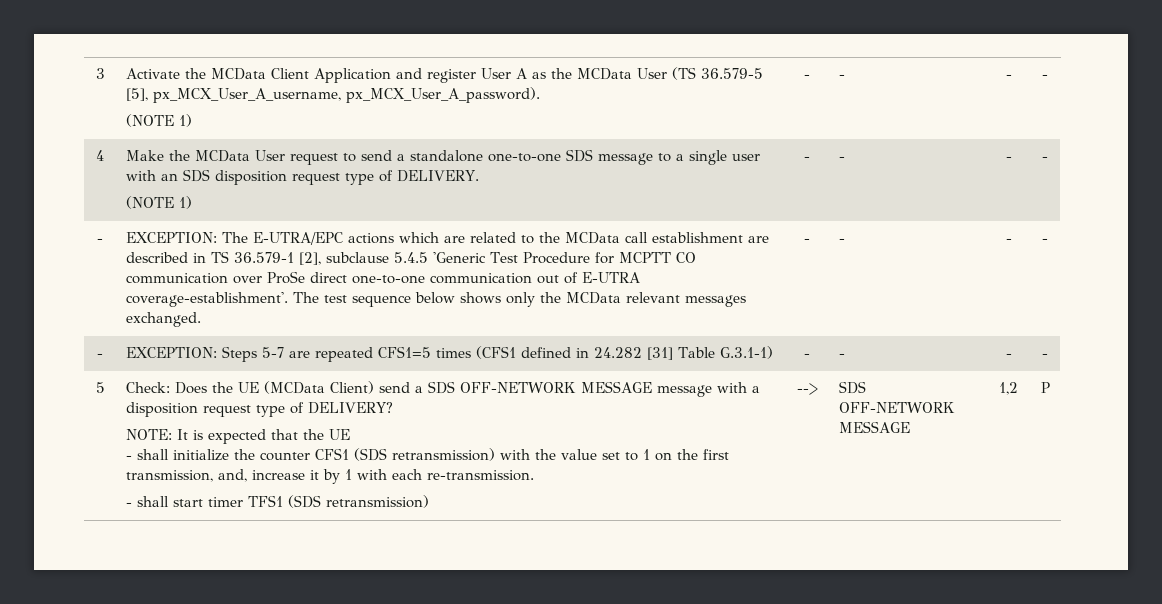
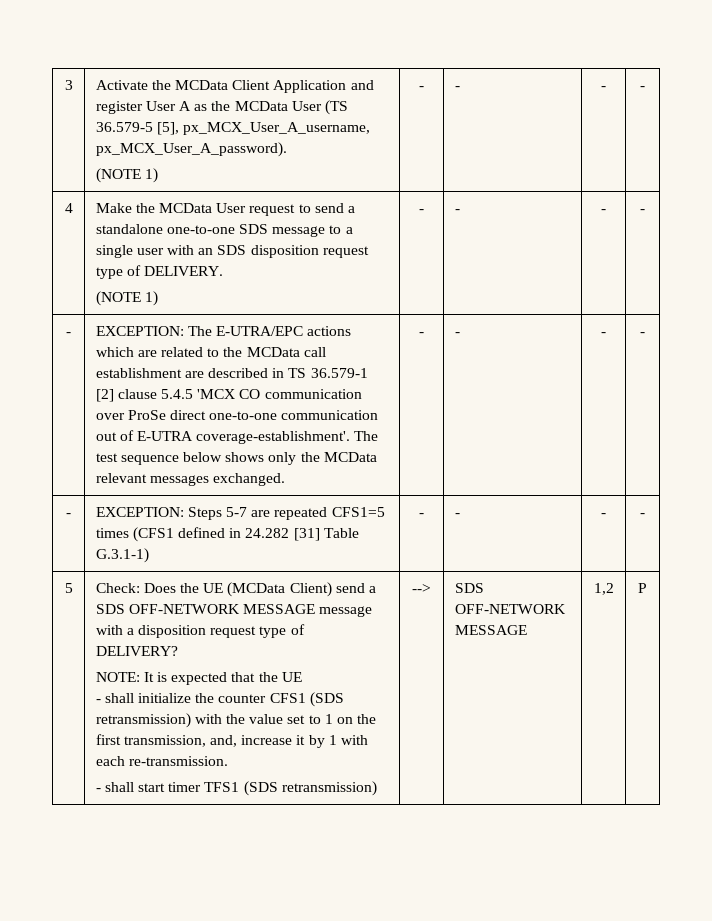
[298,252,671,265] [2], subclause 5.4.5 'Generic Test Procedure for MCPTT -> [95,389,236,402] [2] clause 5.4.5 'MCX

